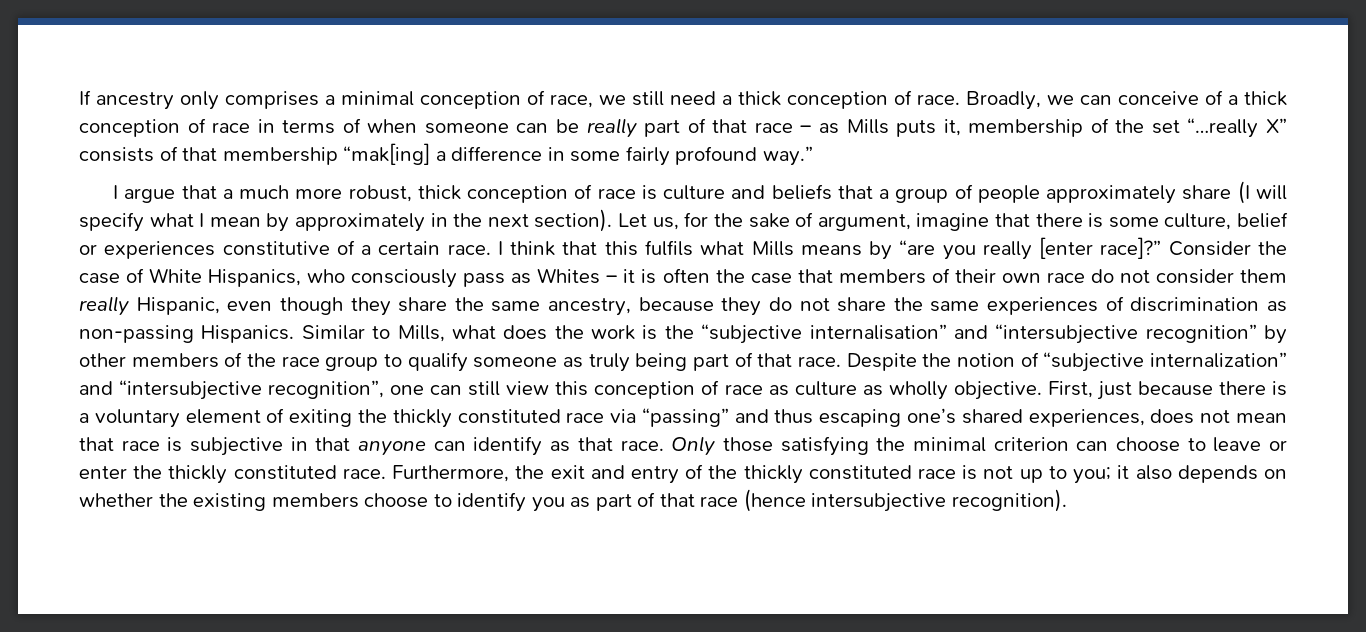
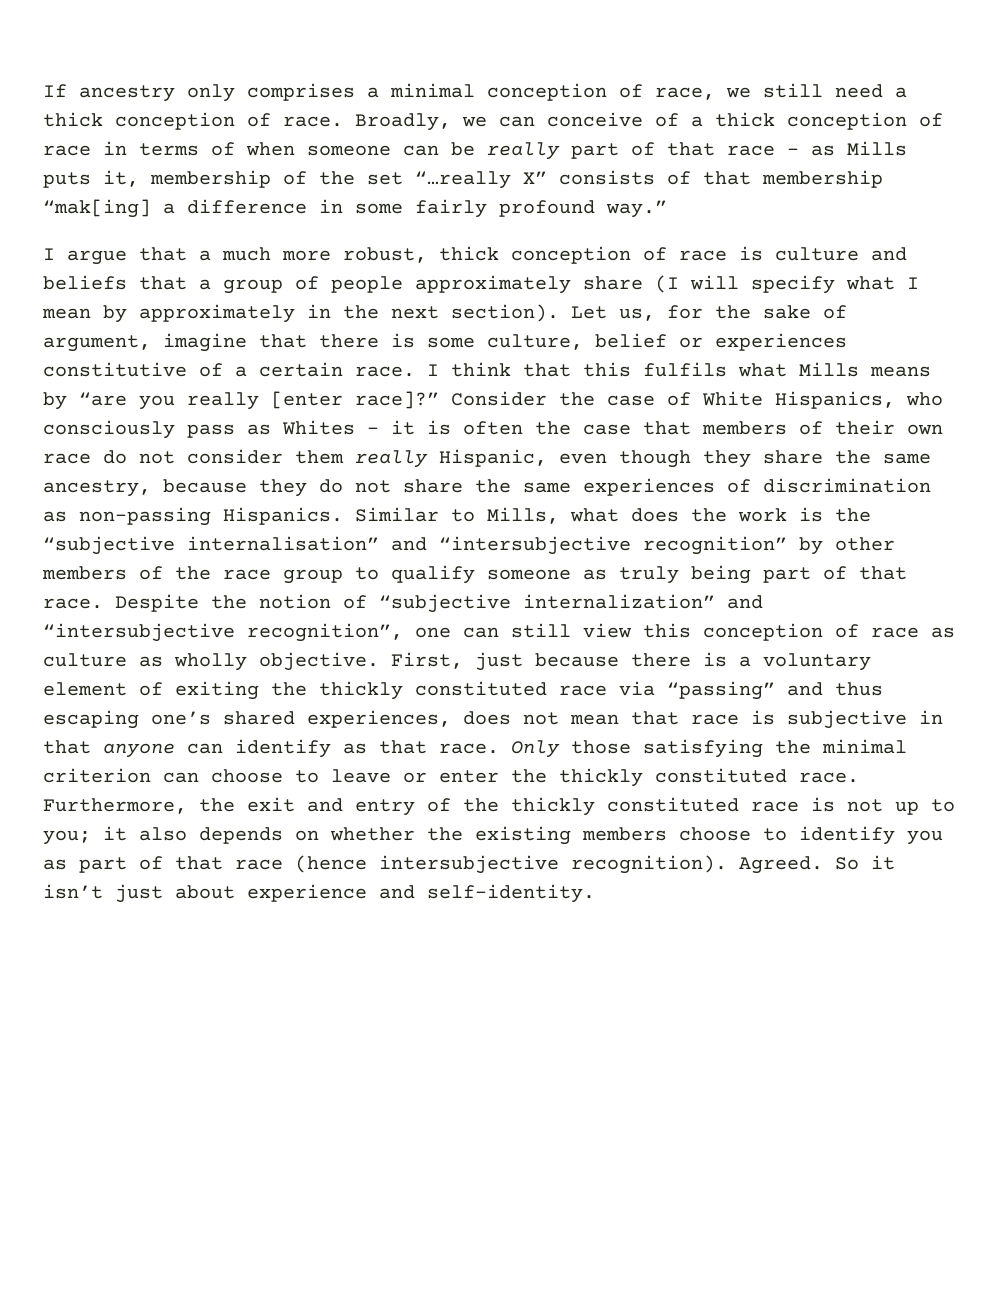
(1068, 500) none -> [739,855,895,874] [43,884,595,903] Agreed. So it isn’t just about experience and self-identity.

